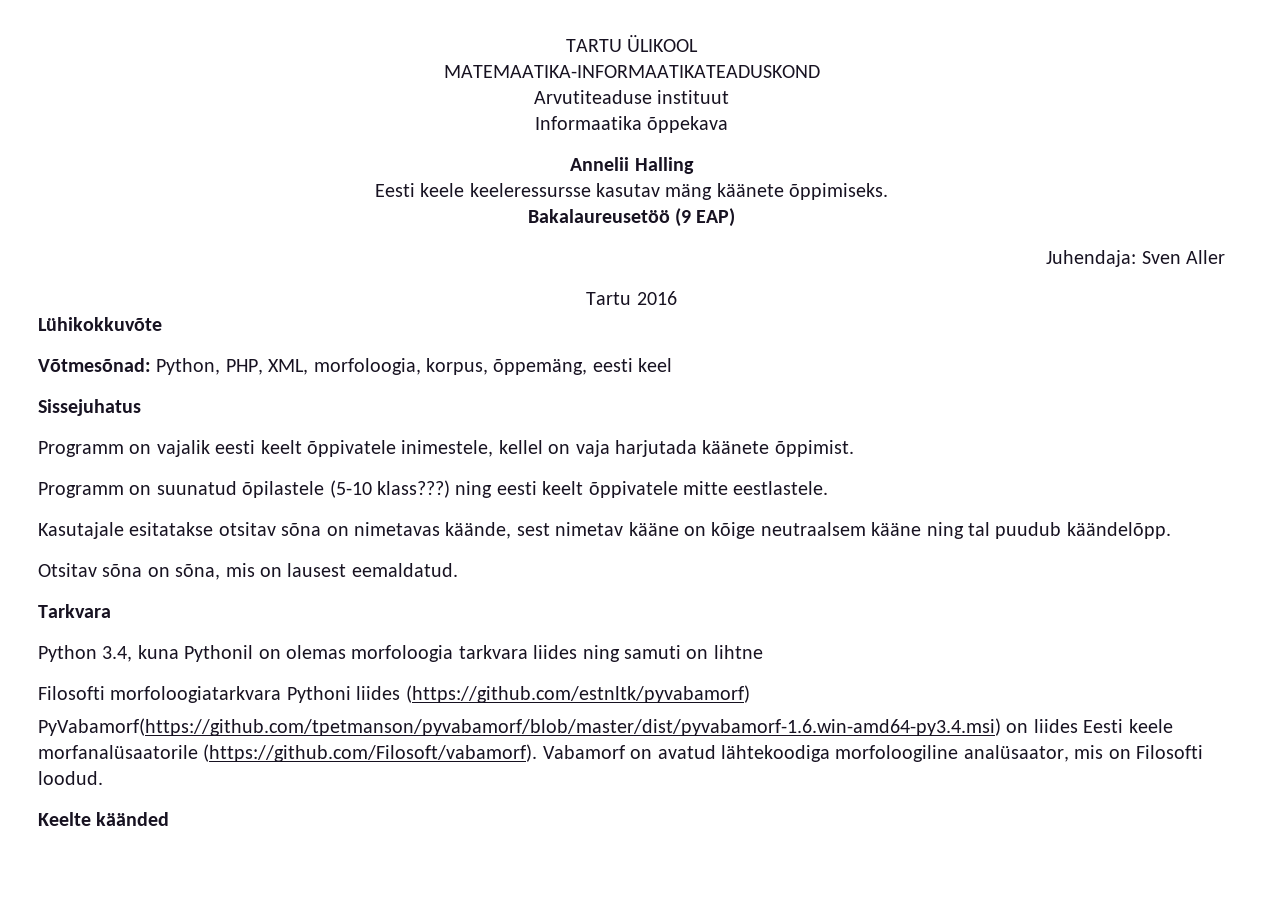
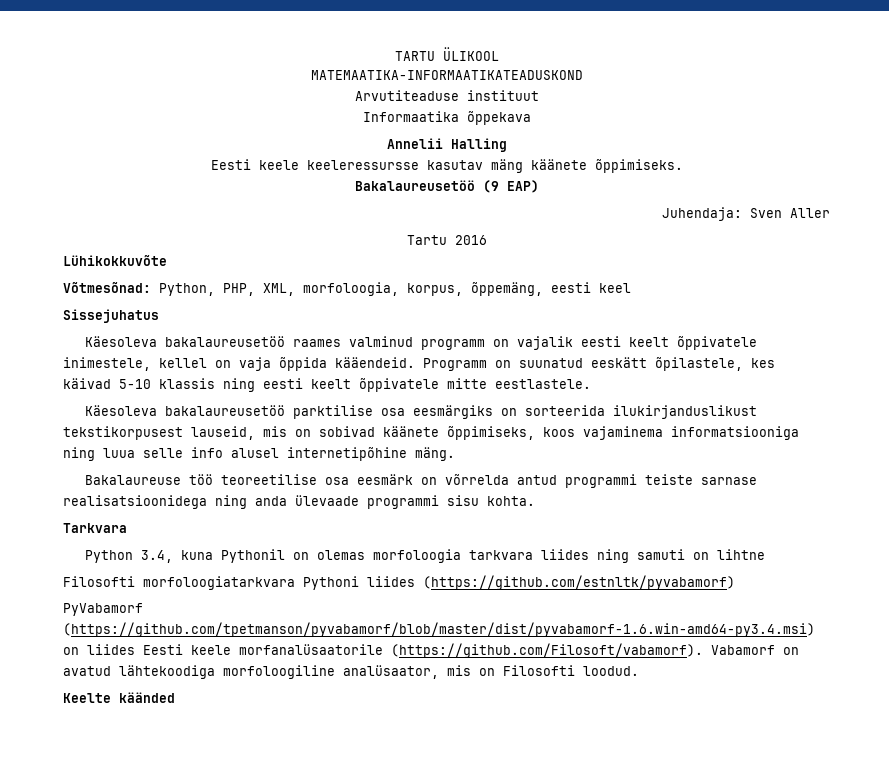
[38,441,124,457] Programm -> [84,336,485,350] Käesoleva bakalaureusetöö raames valminud programm
[614,440,854,457] [38,480,450,498] harjutada käänete õppimist. // Programm on suunatud õpilastele (5-10 klass???) -> [279,357,775,371] [63,378,215,389] õppida kääendeid. Programm on suunatud eeskätt õpilastele, kes käivad 5-10 klassis
[38,522,1171,539] [38,563,458,580] Kasutajale esitatakse otsitav sõna on nimetavas käände, sest nimetav kääne on kõige neutraalsem kääne ning tal puudub käändelõpp. // Otsitav sõna on sõna, mis on lausest eemaldatud. -> [84,405,757,419] [63,426,799,440] [63,447,455,461] [84,474,757,488] [63,495,535,509] Käesoleva bakalaureusetöö parktilise osa eesmärgiks on sorteerida ilukirjanduslikust tekstikorpusest lauseid, mis on sobivad käänete õppimiseks, koos vajaminema informatsiooniga ning luua selle info alusel internetipõhine mäng. // Bakalaureuse töö teoreetilise osa eesmärk on võrrelda antud programmi teiste sarnase realisatsioonidega ning anda ülevaade programmi sisu kohta.
[38,718,1001,736] PyVabamorf(https://github.com/tpetmanson/pyvabamorf/blob/master/dist/pyvabamorf-1.6.win-amd64-py3.4.msi) -> [63,603,143,616] [63,622,815,637] PyVabamorf (https://github.com/tpetmanson/pyvabamorf/blob/master/dist/pyvabamorf-1.6.win-amd64-py3.4.msi)

